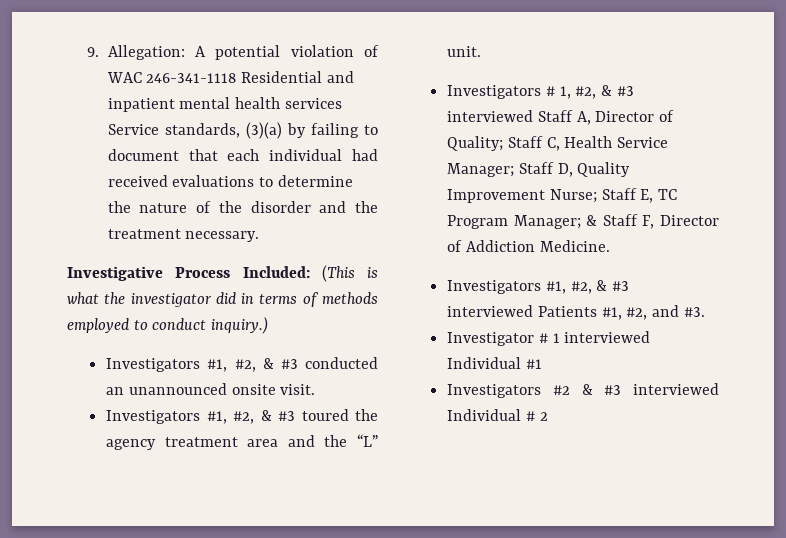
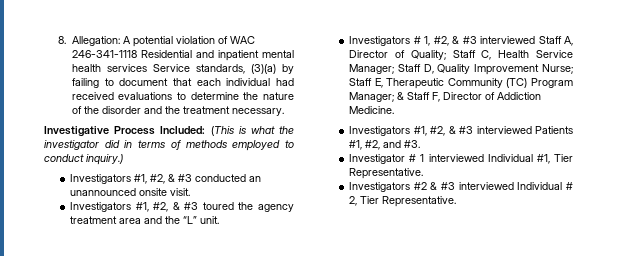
[86,47,99,57] 9. -> [57,36,66,44] 8.
[658,189,678,200] TC -> [386,78,528,89] Therapeutic Community (TC)
[525,359,542,369] #1 -> [536,154,573,164] [349,168,424,179] #1, Tier Representative.
[539,412,548,421] 2 -> [349,196,457,207] 2, Tier Representative.

